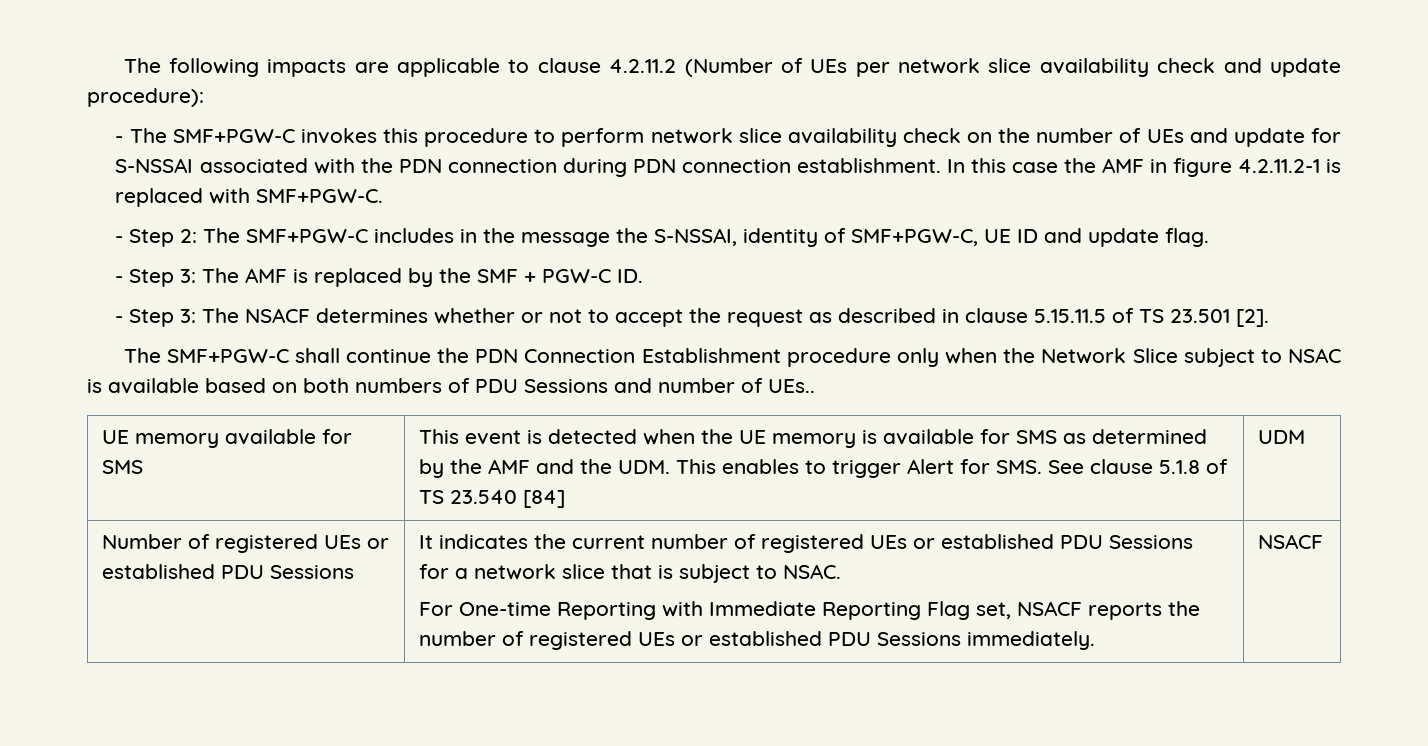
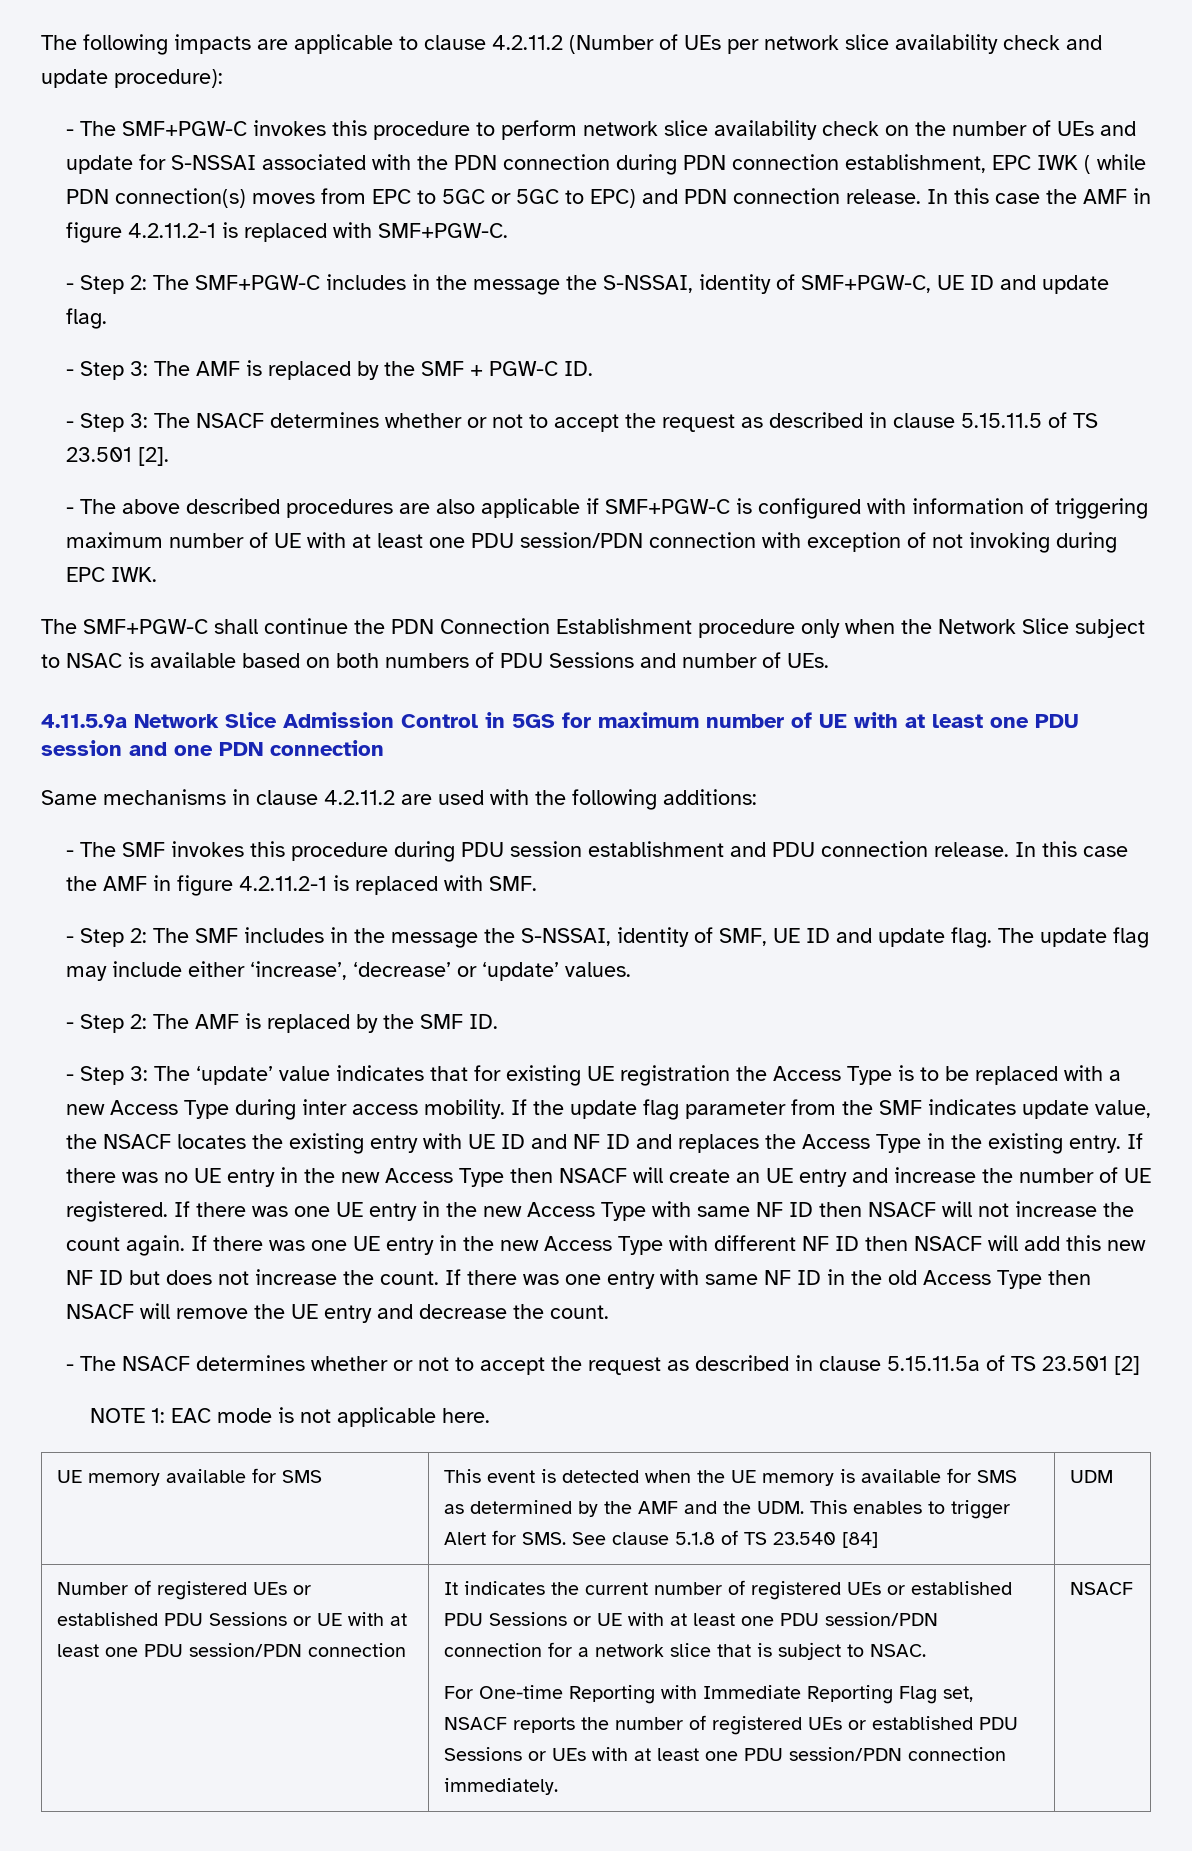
[796,158,941,173] establishment. -> [844,154,1146,174] [65,188,921,208] establishment, EPC IWK ( while PDN connection(s) moves from EPC to 5GC or 5GC to EPC) and PDN connection release.
(1270, 318) none -> [65,498,1148,519] [65,532,1117,553] [65,567,157,582] // - The above described procedures are also applicable if SMF+PGW-C is configured with information of triggering maximum number of UE with at least one PDU session/PDN connection with exception of not invoking during EPC IWK.
[768,379,815,393] UEs.. -> [787,653,829,668] [41,712,1079,728] [41,740,384,756] [41,789,757,810] [65,841,1128,862] [65,875,537,896] [65,927,1149,948] [65,961,631,981] [65,1013,498,1033] [65,1065,1121,1086] [65,1099,1151,1120] [65,1133,1143,1154] [65,1167,1151,1187] [65,1201,1134,1222] [65,1235,1146,1256] [65,1269,1091,1289] [65,1303,609,1323] [65,1355,1140,1375] [90,1407,491,1427] UEs. // 4.11.5.9a Network Slice Admission Control in 5GS for maximum number of UE with at least one PDU session and one PDN connection // Same mechanisms in clause 4.2.11.2 are used with the following additions: // - The SMF invokes this procedure during PDU session establishment and PDU connection release. In this case the AMF in figure 4.2.11.2-1 is replaced with SMF. // - Step 2: The SMF includes in the message the S-NSSAI, identity of SMF, UE ID and update flag. The update flag may include either ‘increase’, ‘decrease’ or ‘update’ values. // - Step 2: The AMF is replaced by the SMF ID. // - Step 3: The ‘update’ value indicates that for existing UE registration the Access Type is to be replaced with a new Access Type during inter access mobility. If the update flag parameter from the SMF indicates update value, the NSACF locates the existing entry with UE ID and NF ID and replaces the Access Type in the existing entry. If there was no UE entry in the new Access Type then NSACF will create an UE entry and increase the number of UE registered. If there was one UE entry in the new Access Type with same NF ID then NSACF will not increase the count again. If there was one UE entry in the new Access Type with different NF ID then NSACF will add this new NF ID but does not increase the count. If there was one entry with same NF ID in the old Access Type then NSACF will remove the UE entry and decrease the count. // - The NSACF determines whether or not to accept the request as described in clause 5.15.11.5a of TS 23.501 [2] // NOTE 1: EAC mode is not applicable here.
(355, 572) none -> [292,1612,407,1626] [56,1643,406,1657] or UE with at least one PDU session/PDN connection
(1194, 542) none -> [572,1612,938,1626] [443,1643,542,1657] or UE with at least one PDU session/PDN connection
(962, 639) none -> [527,1747,1006,1761] or UEs with at least one PDU session/PDN connection

